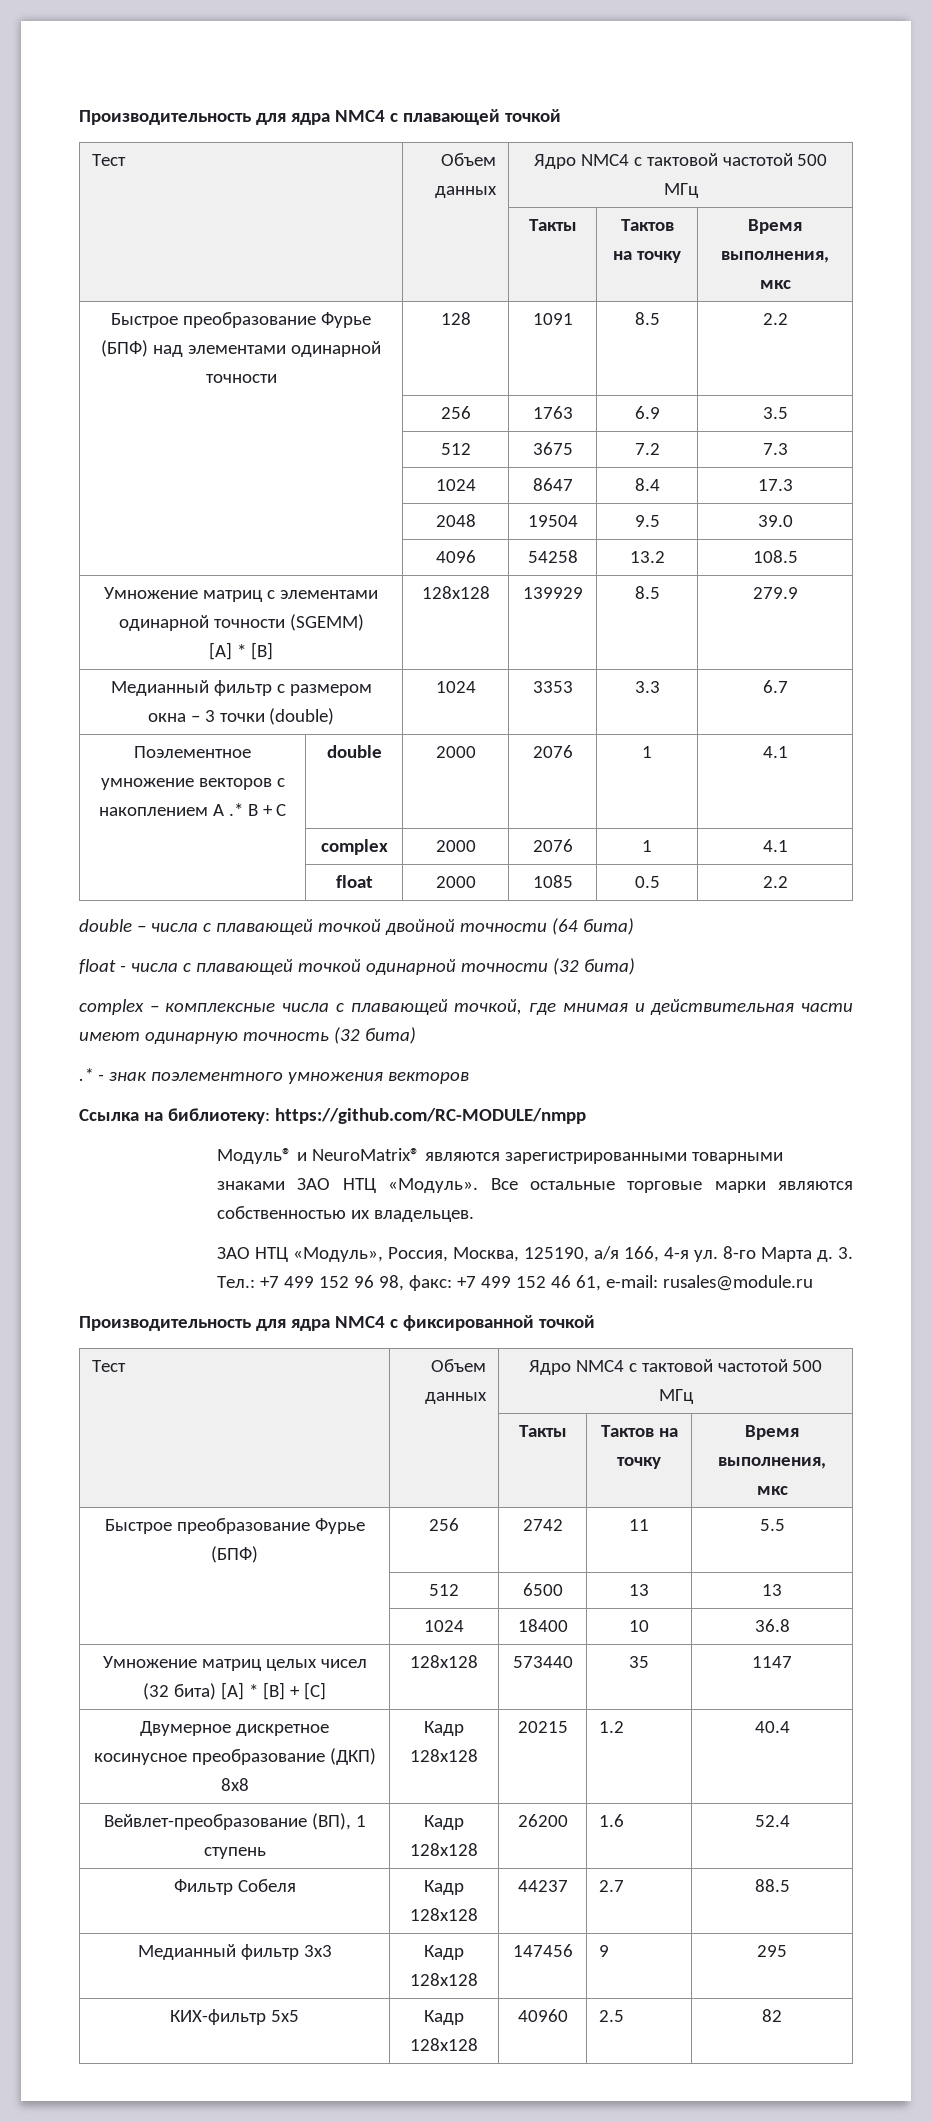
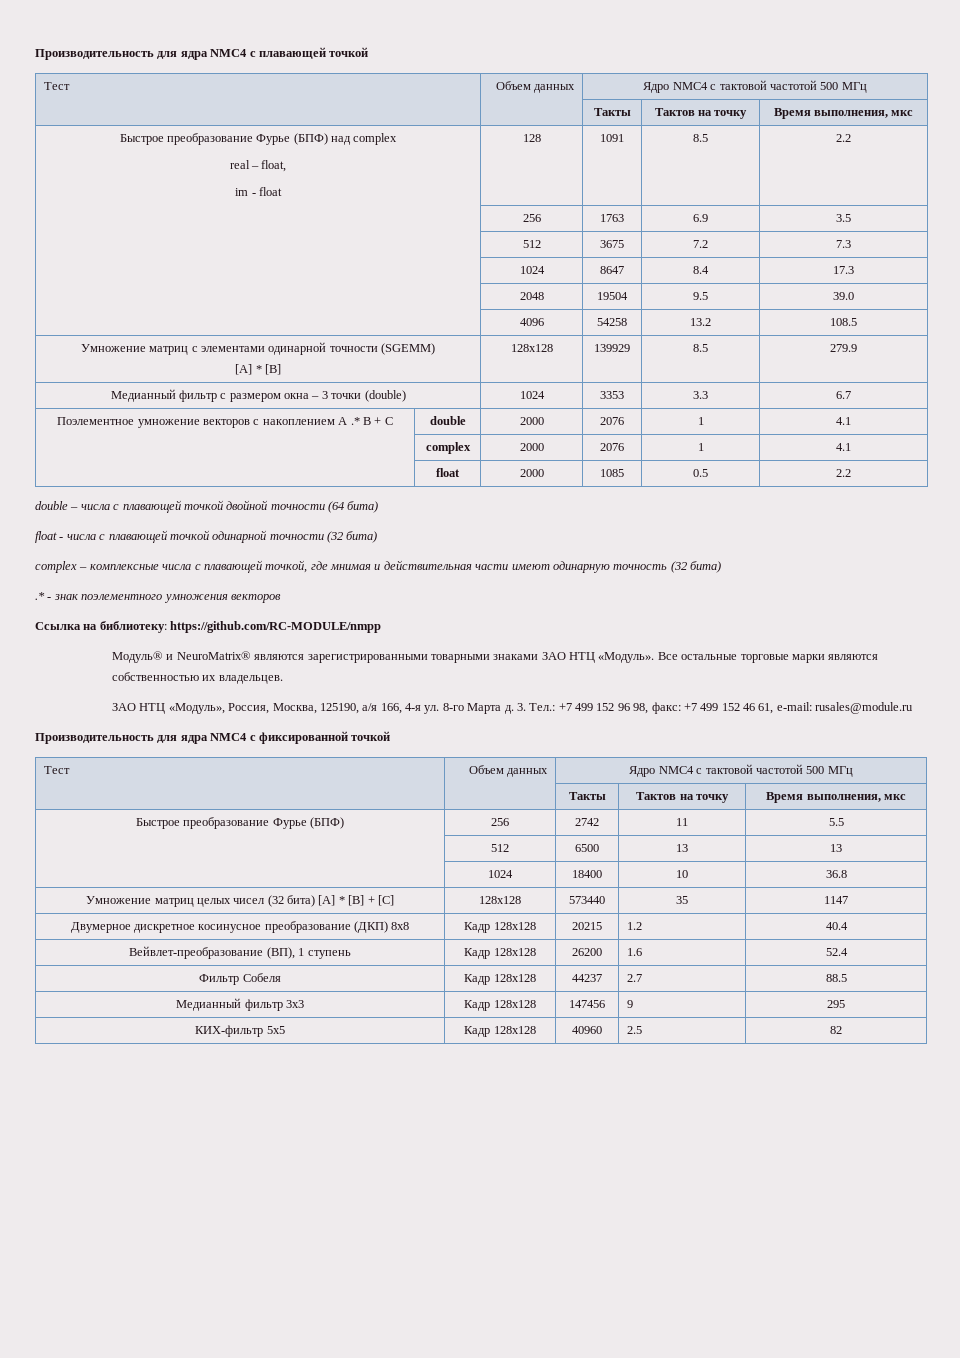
[187,341,381,357] [205,374,277,383] элементами одинарной точности -> [353,133,398,145] [229,160,287,172] [235,187,282,196] complex // real – float, // im - float

